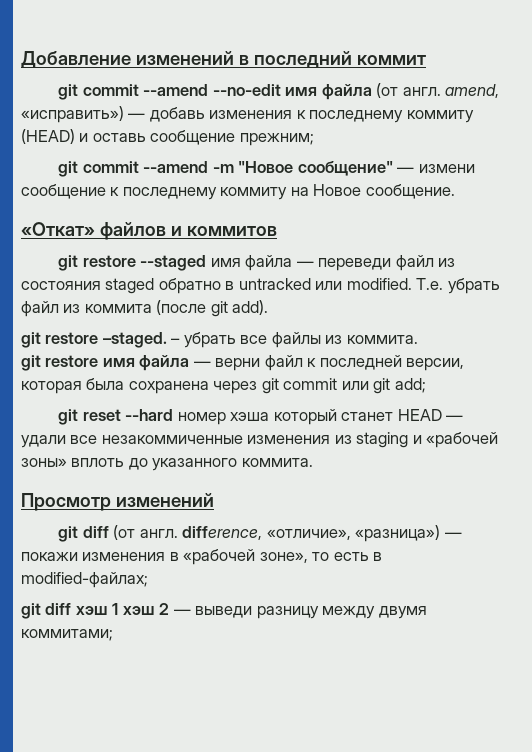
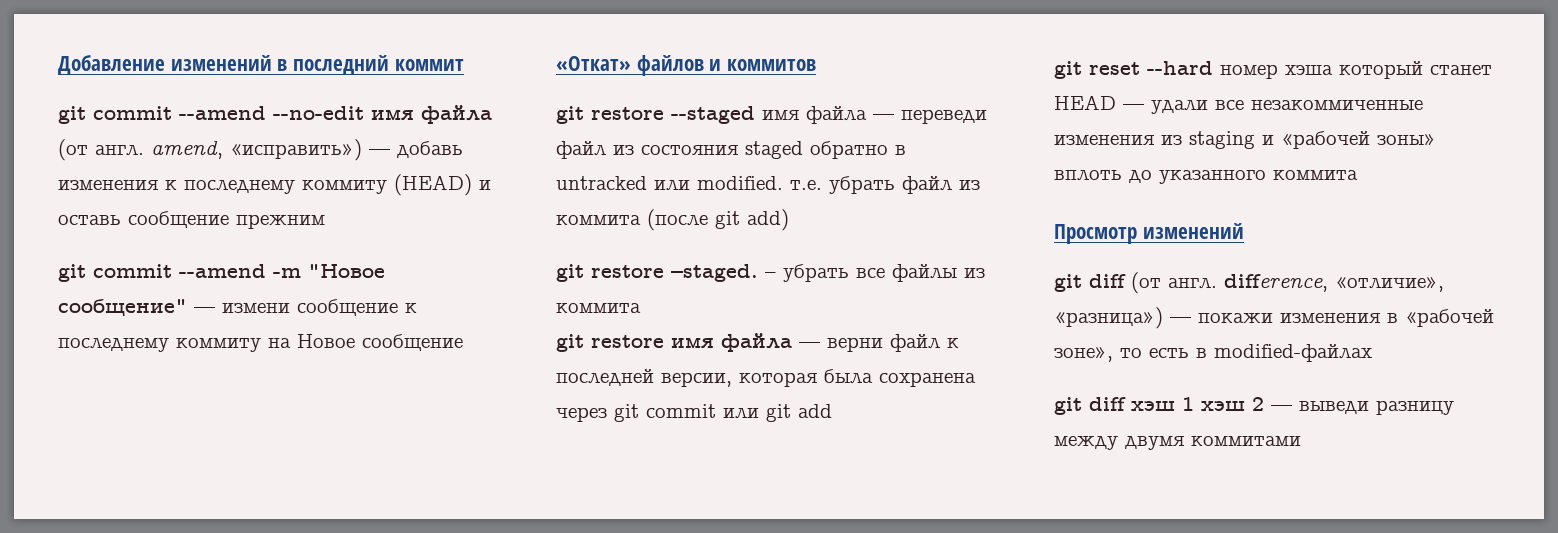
[239,133,314,146] прежним; -> [236,214,325,229] прежним
[365,184,455,199] сообщение. -> [362,334,463,351] сообщение
[416,278,444,290] Т.е. -> [790,180,822,190] т.е.
[232,300,269,315] add). -> [747,209,789,231] add)
[346,335,418,344] коммита. -> [556,303,641,313] коммита
[394,378,426,393] add; -> [798,404,832,418] add
[241,458,313,467] коммита. -> [1273,170,1358,180] коммита
[21,572,148,588] modified-файлах; -> [1214,344,1372,362] modified-файлах
[21,629,113,641] коммитами; -> [1191,436,1301,446] коммитами

